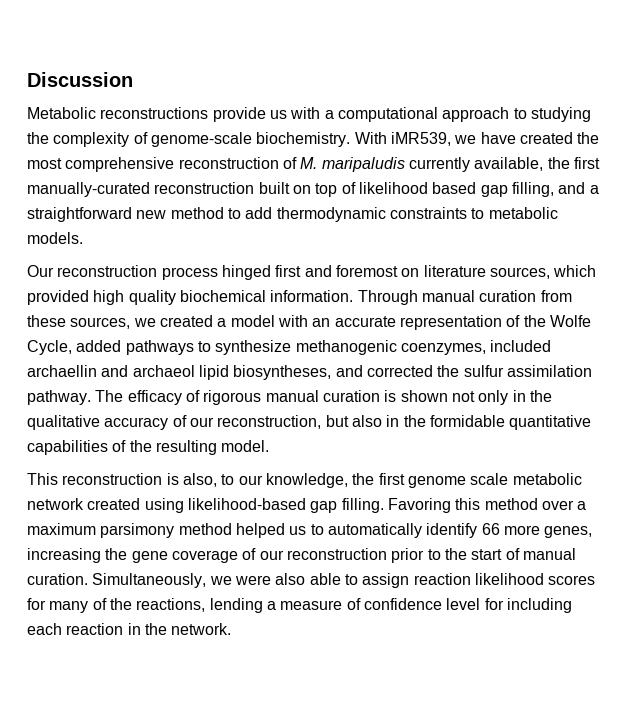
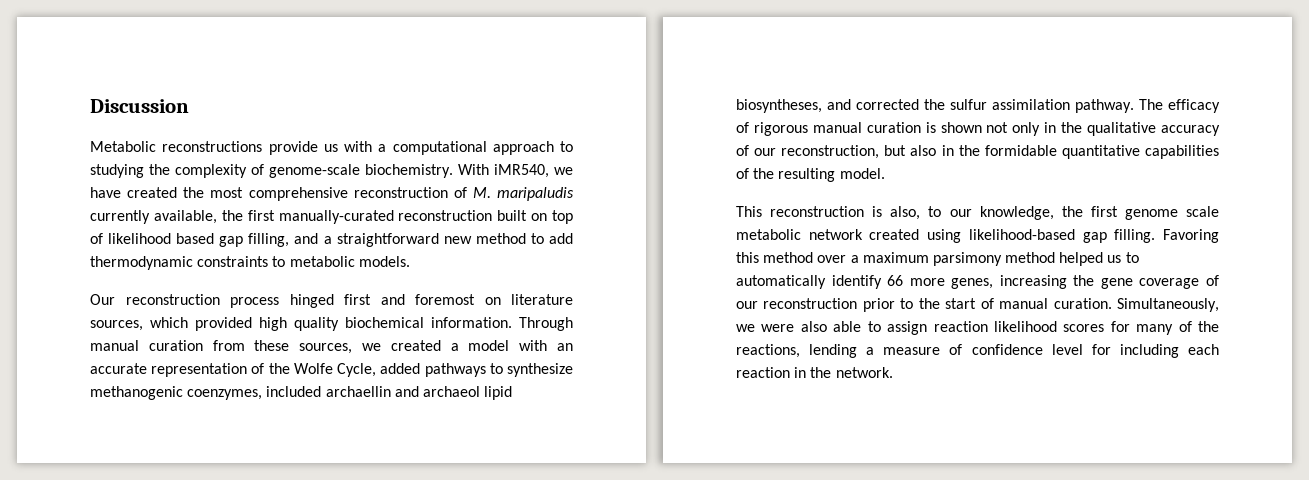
[390,132,451,146] iMR539, -> [494,164,549,178] iMR540,

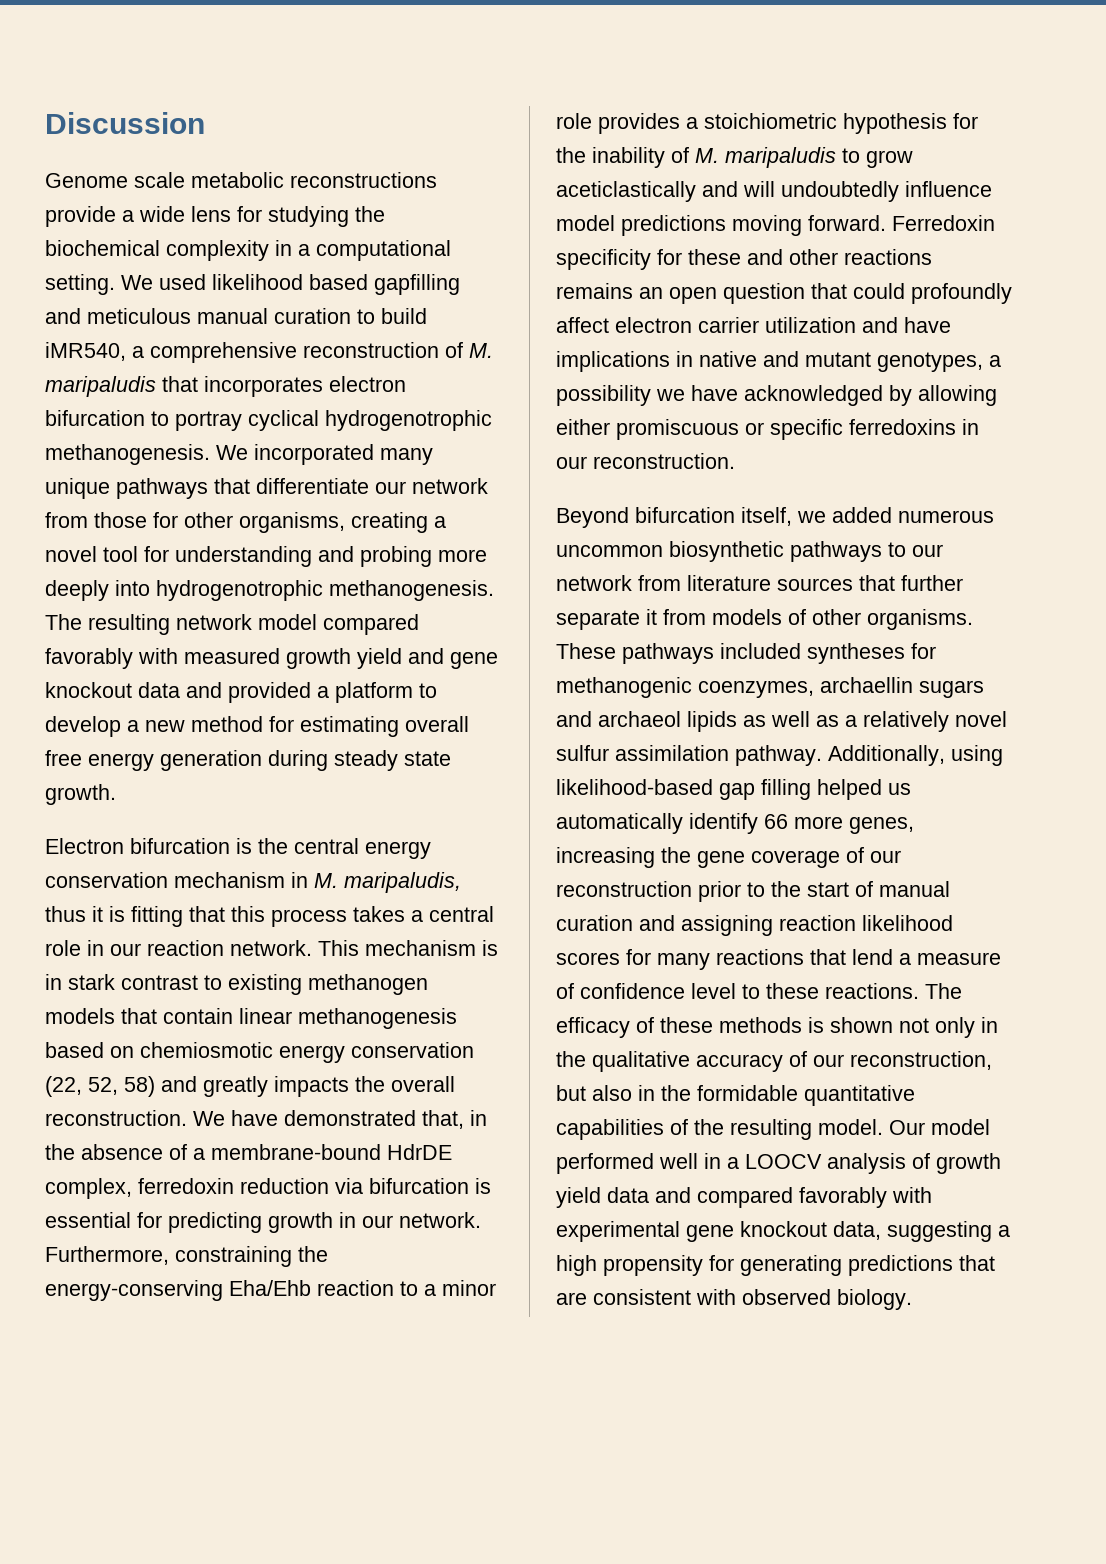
[90,141,573,155] [90,164,573,178] [90,187,244,198] Metabolic reconstructions provide us with a computational approach to studying the complexity of genome-scale biochemistry. With iMR540, we have created the most -> [45,172,437,188] [45,206,385,227] [45,240,451,261] [45,274,460,295] [45,308,427,324] [45,342,144,361] Genome scale metabolic reconstructions provide a wide lens for studying the biochemical complexity in a computational setting. We used likelihood based gapfilling and meticulous manual curation to build iMR540, a
[90,210,573,224] [90,233,573,247] [90,256,410,270] [90,294,573,308] [90,317,573,331] [90,340,573,354] [90,363,573,377] [90,386,513,400] [736,99,1220,113] [736,122,921,136] currently available, the first manually-curated reconstruction built on top of likelihood based gap filling, and a straightforward new method to add thermodynamic constraints to metabolic models. // Our reconstruction process hinged first and foremost on literature sources, which provided high quality biochemical information. Through manual curation from these sources, we created a model with an accurate representation of the Wolfe Cycle, added pathways to synthesize methanogenic coenzymes, included archaellin and archaeol lipid biosyntheses, and corrected the sulfur assimilation pathway. The efficacy of rigorous manual curation -> [162,376,406,397] [45,410,492,431] [45,444,433,465] [45,478,488,499] [45,512,446,533] [45,546,487,567] [45,580,494,601] [45,614,419,635] [45,648,498,669] [45,682,437,703] [45,716,469,737] [45,750,451,771] [45,784,116,805] [45,838,431,859] [45,872,461,893] [45,906,494,927] [45,940,498,956] [45,974,428,995] [45,1008,457,1029] [45,1042,474,1063] [45,1076,455,1097] [45,1110,487,1129] [45,1144,452,1160] [45,1178,491,1199] [45,1212,481,1233] [45,1246,328,1267] [45,1280,496,1301] [556,113,978,134] [556,147,913,168] [556,181,992,202] [556,215,995,236] [556,249,932,270] [556,283,1012,304] [556,317,951,333] [556,351,1001,372] [556,385,997,406] [556,419,979,440] [556,453,735,469] [556,507,994,528] [556,541,943,562] [556,575,963,591] [556,609,973,630] [556,643,936,664] [556,677,984,698] [556,711,1007,732] [556,745,1003,766] [556,779,911,800] [556,813,914,834] [556,847,901,868] [556,881,950,902] [556,915,953,936] [556,949,1001,970] [556,983,962,999] [556,1017,802,1038] that incorporates electron bifurcation to portray cyclical hydrogenotrophic methanogenesis. We incorporated many unique pathways that differentiate our network from those for other organisms, creating a novel tool for understanding and probing more deeply into hydrogenotrophic methanogenesis. The resulting network model compared favorably with measured growth yield and gene knockout data and provided a platform to develop a new method for estimating overall free energy generation during steady state growth. // Electron bifurcation is the central energy conservation mechanism in M. maripaludis, thus it is fitting that this process takes a central role in our reaction network. This mechanism is in stark contrast to existing methanogen models that contain linear methanogenesis based on chemiosmotic energy conservation (22, 52, 58) and greatly impacts the overall reconstruction. We have demonstrated that, in the absence of a membrane-bound HdrDE complex, ferredoxin reduction via bifurcation is essential for predicting growth in our network. Furthermore, constraining the energy-conserving Eha/Ehb reaction to a minor role provides a stoichiometric hypothesis for the inability of M. maripaludis to grow aceticlastically and will undoubtedly influence model predictions moving forward. Ferredoxin specificity for these and other reactions remains an open question that could profoundly affect electron carrier utilization and have implications in native and mutant genotypes, a possibility we have acknowledged by allowing either promiscuous or specific ferredoxins in our reconstruction. // Beyond bifurcation itself, we added numerous uncommon biosynthetic pathways to our network from literature sources that further separate it from models of other organisms. These pathways included syntheses for methanogenic coenzymes, archaellin sugars and archaeol lipids as well as a relatively novel sulfur assimilation pathway. Additionally, using likelihood-based gap filling helped us automatically identify 66 more genes, increasing the gene coverage of our reconstruction prior to the start of manual curation and assigning reaction likelihood scores for many reactions that lend a measure of confidence level to these reactions. The efficacy of these methods
[736,206,1219,220] [736,229,1219,243] [736,252,1139,266] [736,275,1219,289] [736,298,1219,312] [736,321,1219,335] [736,344,1219,358] [736,367,893,378] // This reconstruction is also, to our knowledge, the first genome scale metabolic network created using likelihood-based gap filling. Favoring this method over a maximum parsimony method helped us to automatically identify 66 more genes, increasing the gene coverage of our reconstruction prior to the start of manual curation. Simultaneously, we were also able to assign reaction likelihood scores for many of the reactions, lending a measure of confidence level for including each reaction in the network. -> [889,1119,990,1135] [556,1153,1001,1174] [556,1187,932,1208] [556,1221,1010,1242] [556,1255,995,1276] [556,1289,912,1310] Our model performed well in a LOOCV analysis of growth yield data and compared favorably with experimental gene knockout data, suggesting a high propensity for generating predictions that are consistent with observed biology.

